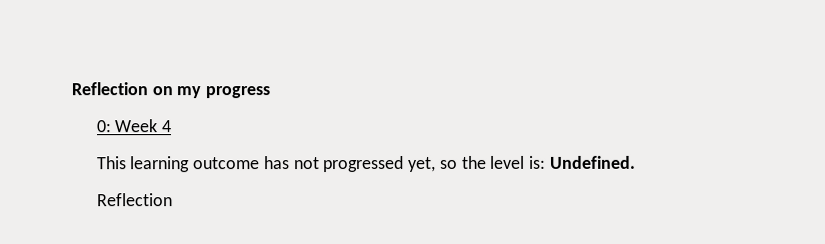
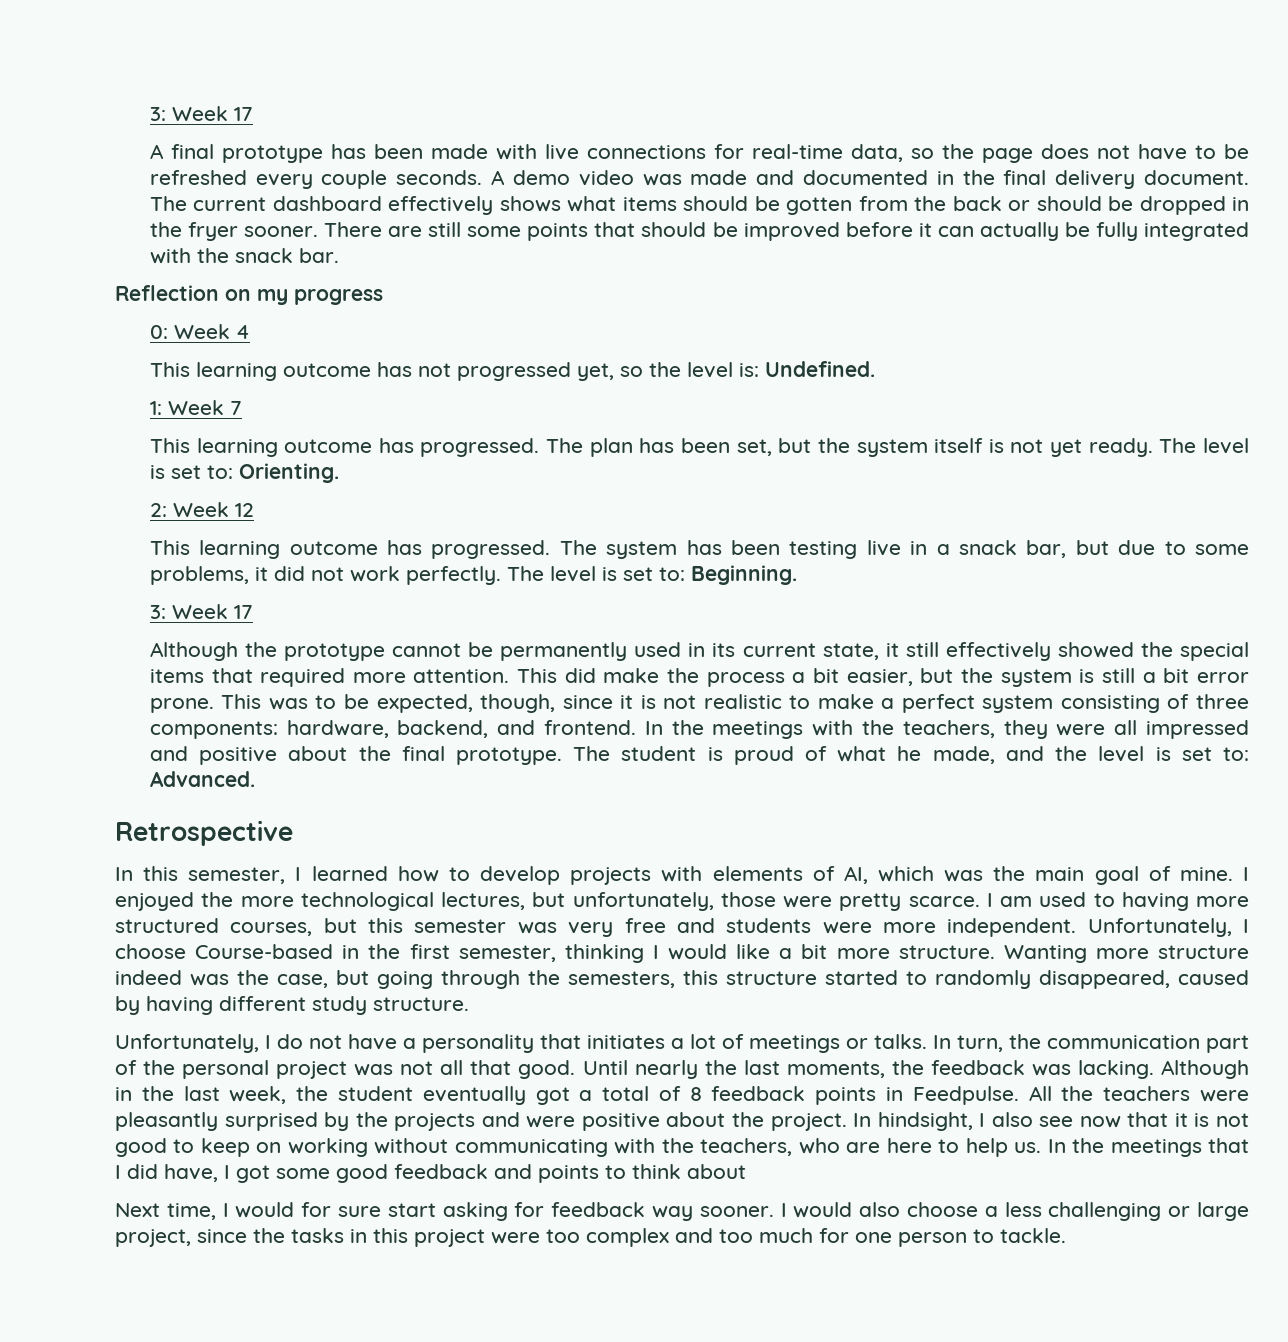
(71, 89) none -> [149,106,253,121] [149,144,1249,163] [149,170,1249,189] [149,196,1249,215] [149,222,1249,241] [149,248,339,264] 3: Week 17 // A final prototype has been made with live connections for real-time data, so the page does not have to be refreshed every couple seconds. A demo video was made and documented in the final delivery document. The current dashboard effectively shows what items should be gotten from the back or should be dropped in the fryer sooner. There are still some points that should be improved before it can actually be fully integrated with the snack bar. //
[96,193,173,207] Reflection -> [149,400,242,415] [149,438,1250,457] [149,463,339,483] [149,502,254,517] [149,540,1249,559] [149,565,797,585] [149,604,253,619] [149,642,1250,661] [149,668,1249,687] [149,694,1249,713] [149,720,1249,739] [149,746,1250,765] [149,771,255,787] [115,820,293,846] [115,866,1249,885] [115,892,1249,911] [115,918,1250,937] [115,944,1249,963] [115,970,1249,989] [115,996,469,1015] [115,1034,1249,1053] [115,1060,1249,1079] [115,1086,1249,1105] [115,1112,1249,1131] [115,1138,1250,1157] [115,1164,746,1183] [115,1202,1249,1221] [115,1228,1066,1247] 1: Week 7 // This learning outcome has progressed. The plan has been set, but the system itself is not yet ready. The level is set to: Orienting. // 2: Week 12 // This learning outcome has progressed. The system has been testing live in a snack bar, but due to some problems, it did not work perfectly. The level is set to: Beginning. // 3: Week 17 // Although the prototype cannot be permanently used in its current state, it still effectively showed the special items that required more attention. This did make the process a bit easier, but the system is still a bit error prone. This was to be expected, though, since it is not realistic to make a perfect system consisting of three components: hardware, backend, and frontend. In the meetings with the teachers, they were all impressed and positive about the final prototype. The student is proud of what he made, and the level is set to: Advanced. // Retrospective // In this semester, I learned how to develop projects with elements of AI, which was the main goal of mine. I enjoyed the more technological lectures, but unfortunately, those were pretty scarce. I am used to having more structured courses, but this semester was very free and students were more independent. Unfortunately, I choose Course-based in the first semester, thinking I would like a bit more structure. Wanting more structure indeed was the case, but going through the semesters, this structure started to randomly disappeared, caused by having different study structure. // Unfortunately, I do not have a personality that initiates a lot of meetings or talks. In turn, the communication part of the personal project was not all that good. Until nearly the last moments, the feedback was lacking. Although in the last week, the student eventually got a total of 8 feedback points in Feedpulse. All the teachers were pleasantly surprised by the projects and were positive about the project. In hindsight, I also see now that it is not good to keep on working without communicating with the teachers, who are here to help us. In the meetings that I did have, I got some good feedback and points to think about // Next time, I would for sure start asking for feedback way sooner. I would also choose a less challenging or large project, since the tasks in this project were too complex and too much for one person to tackle.

